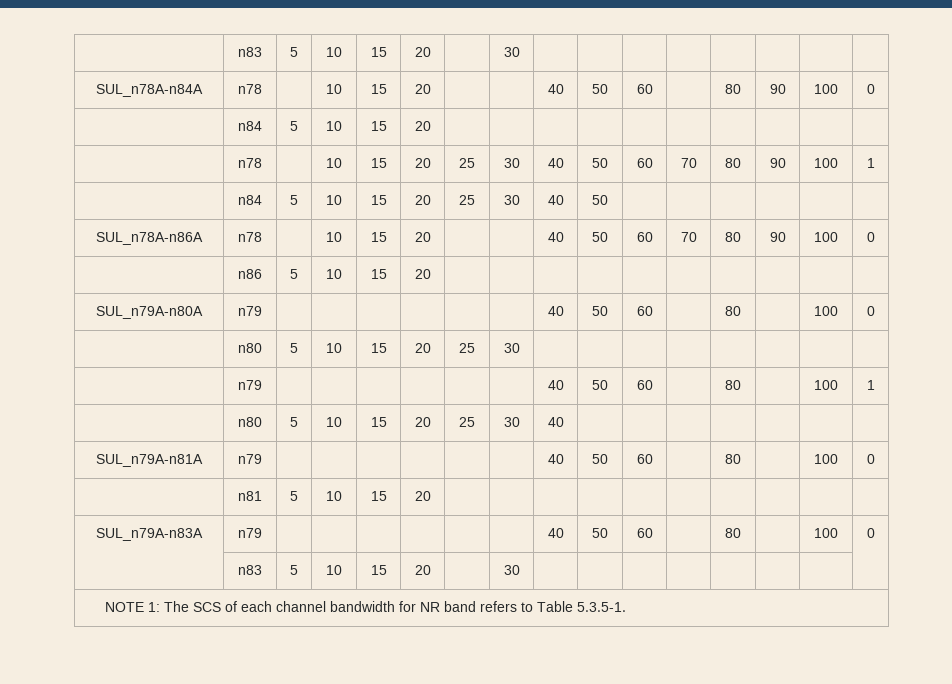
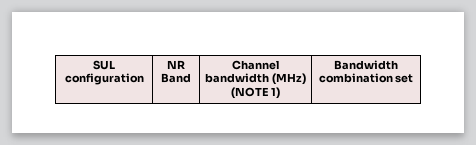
[238,47,262,57] [290,47,298,57] [326,47,342,57] [370,47,387,57] [414,47,431,57] [503,47,520,57] [96,84,203,97] [238,84,262,94] [326,84,342,94] [370,84,387,94] [414,84,431,94] [547,84,564,94] [592,84,608,94] [636,84,653,94] [725,84,741,94] [769,84,786,94] [814,84,838,94] [866,84,875,94] [238,121,262,131] [290,121,298,131] [326,121,342,131] [370,121,387,131] [414,121,431,131] [238,158,262,168] [326,158,342,168] [370,158,387,168] [414,158,431,168] [459,158,475,168] [503,158,520,168] [547,158,564,168] [592,158,608,168] [636,158,653,168] [680,158,697,168] [725,158,741,168] [769,158,786,168] [814,158,838,168] [866,158,875,168] [238,195,262,205] [290,195,298,205] [326,195,342,205] [370,195,387,205] [414,195,431,205] [459,195,475,205] [503,195,520,205] [547,195,564,205] [592,195,608,205] [96,232,203,245] [238,232,262,242] [326,232,342,242] [370,232,387,242] [414,232,431,242] [547,232,564,242] [592,232,608,242] [636,232,653,242] [680,232,697,242] [725,232,741,242] [769,232,786,242] [814,232,838,242] [866,232,875,242] [238,269,262,279] [290,269,298,279] [326,269,342,279] [370,269,387,279] [414,269,431,279] [96,306,203,319] [238,306,262,316] [547,306,564,316] [592,306,608,316] [636,306,653,316] [725,306,741,316] [814,306,838,316] [866,306,875,316] [238,343,262,353] [290,343,298,353] [326,343,342,353] [370,343,387,353] [414,343,431,353] [459,343,475,353] [503,343,520,353] [238,380,262,390] [547,380,564,390] [592,380,608,390] [636,380,653,390] [725,380,741,390] [814,380,838,390] [866,380,875,390] [238,417,262,427] [290,417,298,427] [326,417,342,427] [370,417,387,427] [414,417,431,427] [459,417,475,427] [503,417,520,427] [547,417,564,427] [96,454,203,467] [238,454,262,464] [547,454,564,464] [592,454,608,464] [636,454,653,464] [725,454,741,464] [814,454,838,464] [866,454,875,464] [238,491,262,501] [290,491,298,501] [326,491,342,501] [370,491,387,501] [414,491,431,501] [96,528,203,541] [238,528,262,538] [547,528,564,538] [592,528,608,538] [636,528,653,538] [725,528,741,538] [814,528,838,538] [866,528,875,538] [238,565,262,575] [290,565,298,575] [326,565,342,575] [370,565,387,575] [414,565,431,575] [503,565,520,575] [105,601,627,612] | n83 | 5 | 10 | 15 | 20 | | 30 | | | | | | | | // SUL_n78A-n84A | n78 | | 10 | 15 | 20 | | | 40 | 50 | 60 | | 80 | 90 | 100 | 0 // | n84 | 5 | 10 | 15 | 20 | | | | | | | | | | // | n78 | | 10 | 15 | 20 | 25 | 30 | 40 | 50 | 60 | 70 | 80 | 90 | 100 | 1 // | n84 | 5 | 10 | 15 | 20 | 25 | 30 | 40 | 50 | | | | | | // SUL_n78A-n86A | n78 | | 10 | 15 | 20 | | | 40 | 50 | 60 | 70 | 80 | 90 | 100 | 0 // | n86 | 5 | 10 | 15 | 20 | | | | | | | | | | // SUL_n79A-n80A | n79 | | | | | | | 40 | 50 | 60 | | 80 | | 100 | 0 // | n80 | 5 | 10 | 15 | 20 | 25 | 30 | | | | | | | | // | n79 | | | | | | | 40 | 50 | 60 | | 80 | | 100 | 1 // | n80 | 5 | 10 | 15 | 20 | 25 | 30 | 40 | | | | | | | // SUL_n79A-n81A | n79 | | | | | | | 40 | 50 | 60 | | 80 | | 100 | 0 // | n81 | 5 | 10 | 15 | 20 | | | | | | | | | | // SUL_n79A-n83A | n79 | | | | | | | 40 | 50 | 60 | | 80 | | 100 | 0 // | n83 | 5 | 10 | 15 | 20 | | 30 | | | | | | | | // NOTE 1: The SCS of each channel bandwidth for NR band refers to Table 5.3.5-1. -> [93,60,115,70] [64,73,144,85] [167,60,185,69] [161,73,191,83] [232,60,279,70] [205,73,306,85] [230,87,281,99] [334,60,398,70] [318,73,414,83] SUL configuration | NR Band | Channel bandwidth (MHz) (NOTE 1) | Bandwidth combination set

